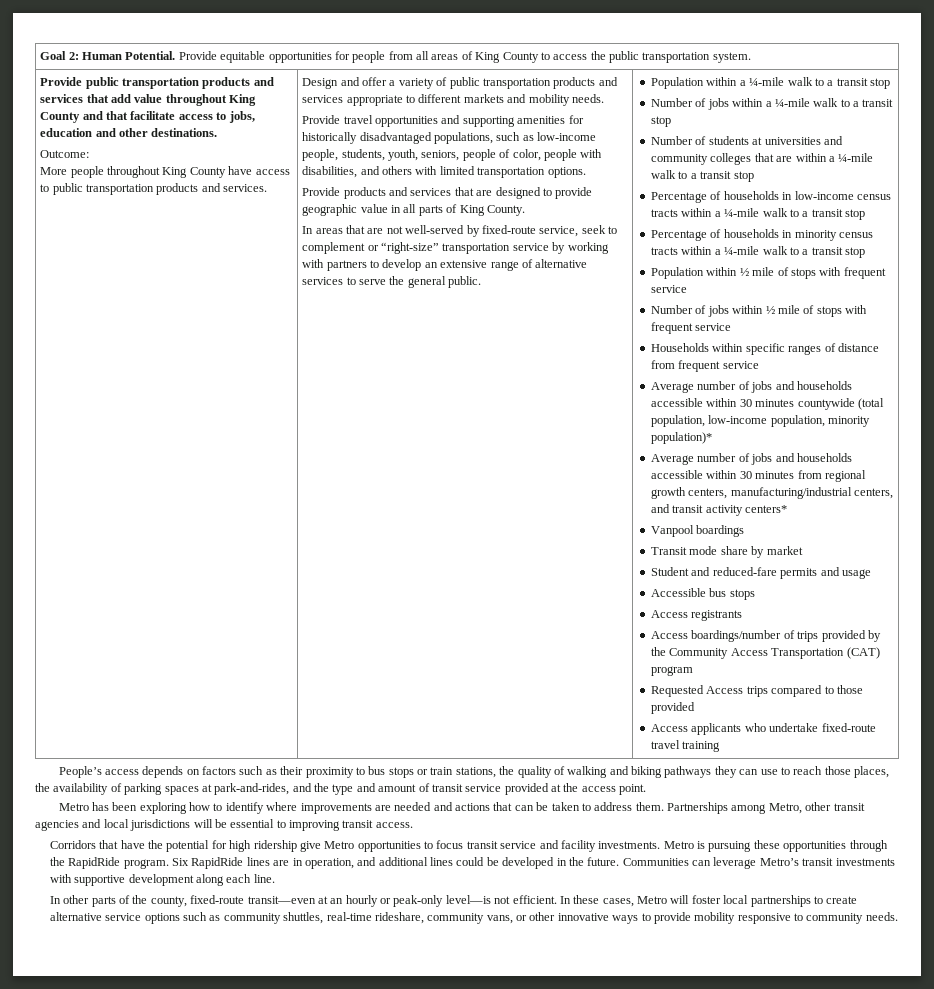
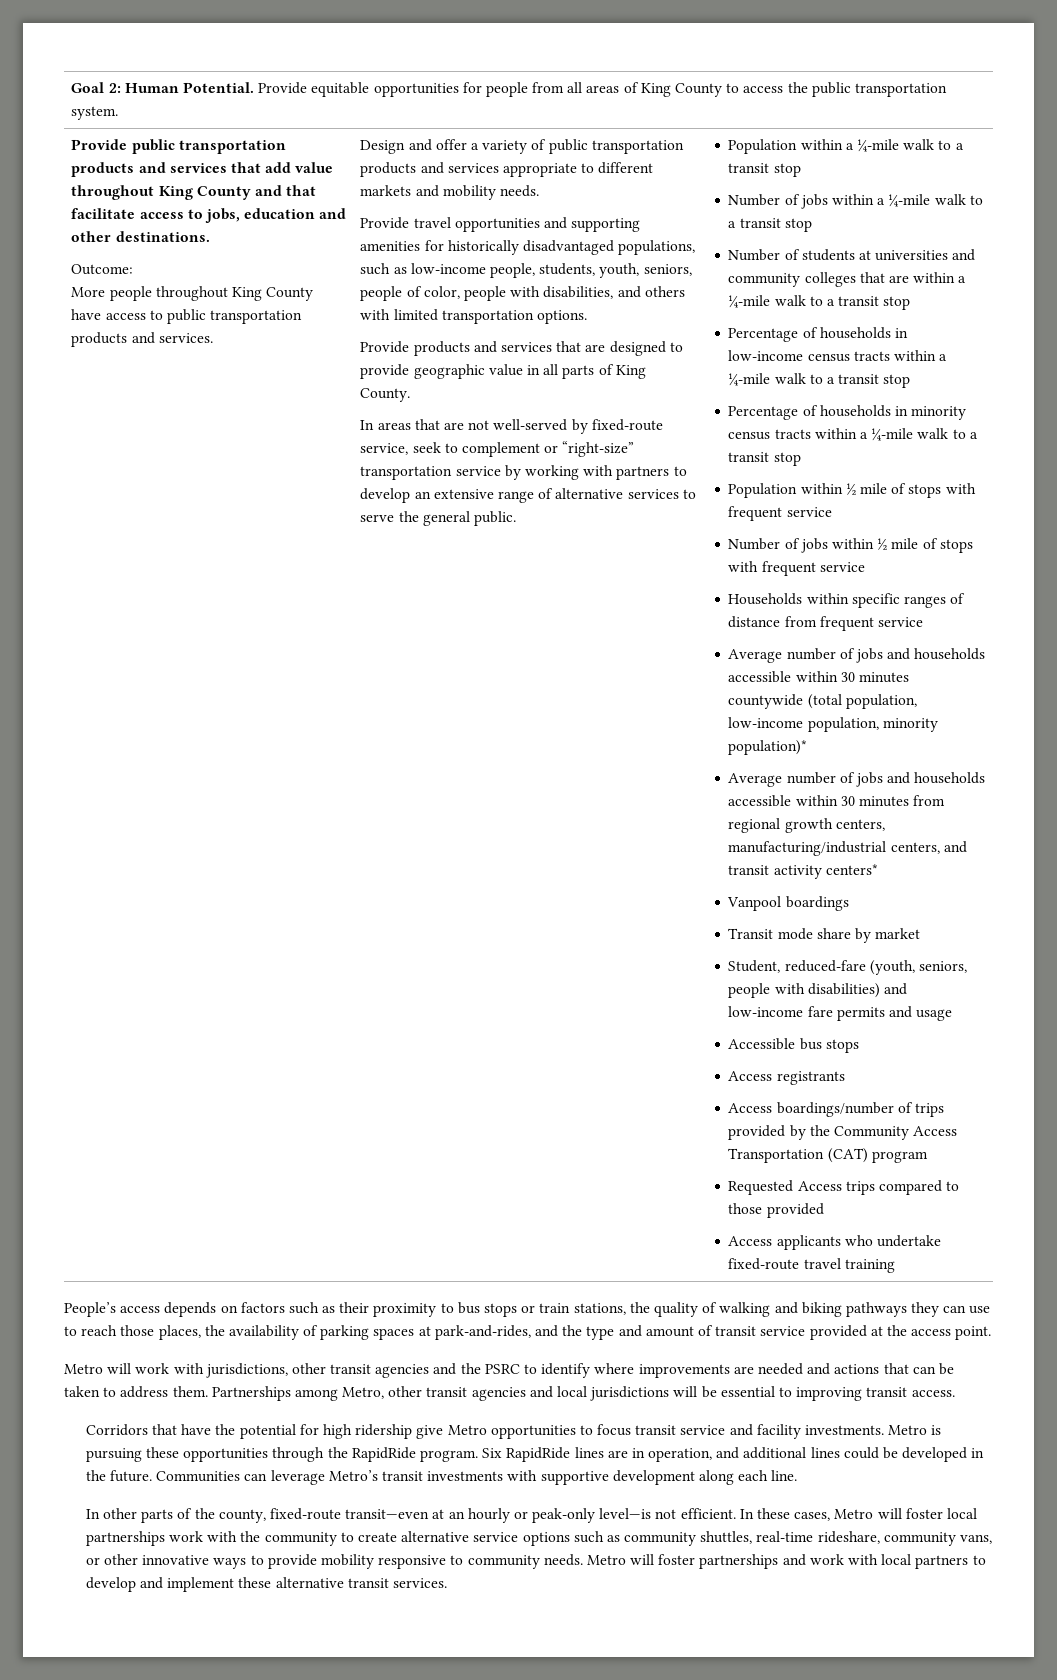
[651,567,777,576] Student and reduced-fare -> [728,960,968,975] [728,983,908,998] [728,1006,833,1017] Student, reduced-fare (youth, seniors, people with disabilities) and low-income fare
[91,802,211,814] has been exploring how -> [107,1363,520,1378] will work with jurisdictions, other transit agencies and the PSRC
(811, 901) none -> [169,1531,337,1546] work with the community
(898, 916) none -> [586,1554,986,1569] [85,1577,447,1592] Metro will foster partnerships and work with local partners to develop and implement these alternative transit services.

